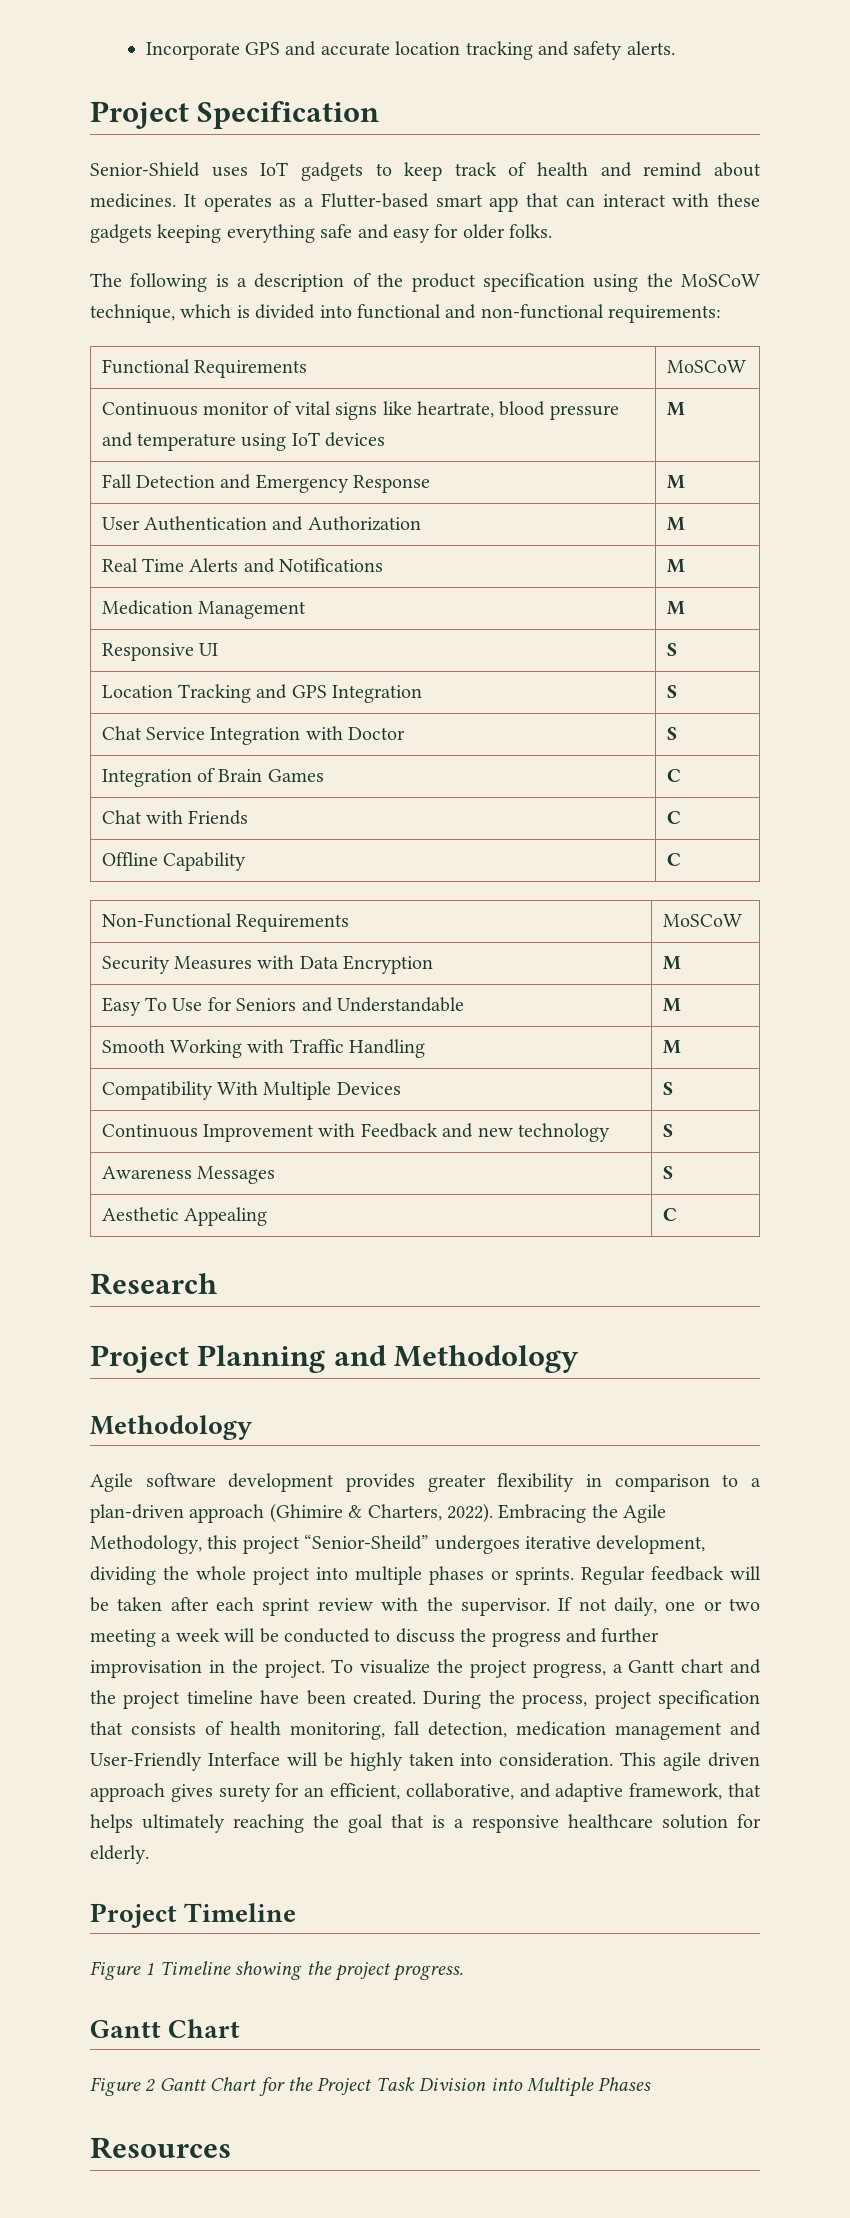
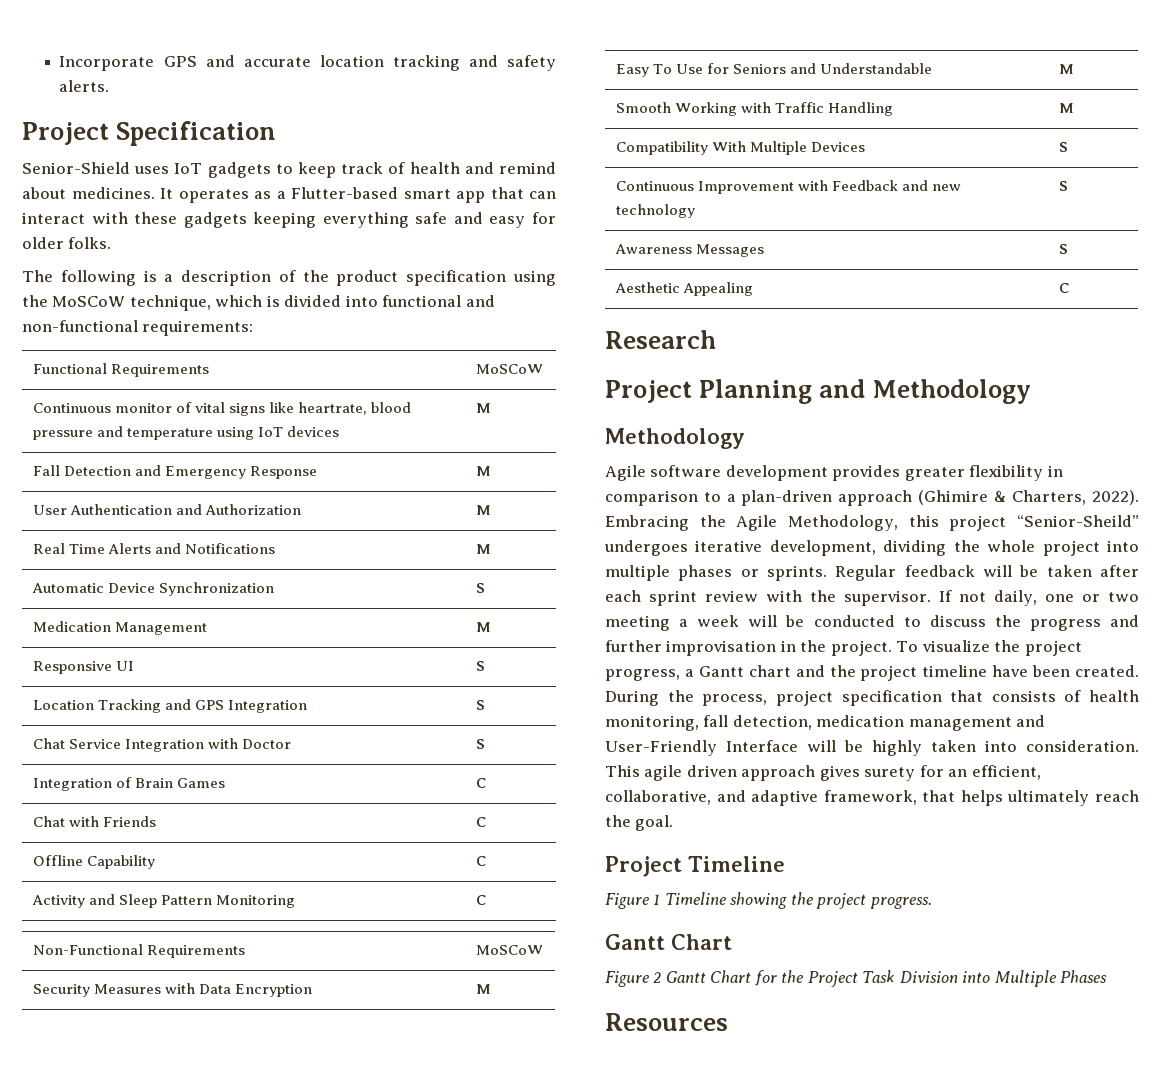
(685, 566) none -> [31,582,274,596] [475,583,485,593] // Automatic Device Synchronization | S
(681, 859) none -> [31,894,295,908] [475,895,486,905] // Activity and Sleep Pattern Monitoring | C
[233,1814,761,1833] [90,1845,149,1864] reaching the goal that is a responsive healthcare solution for elderly. -> [1095,790,1139,802] [605,815,674,831] reach the goal.

